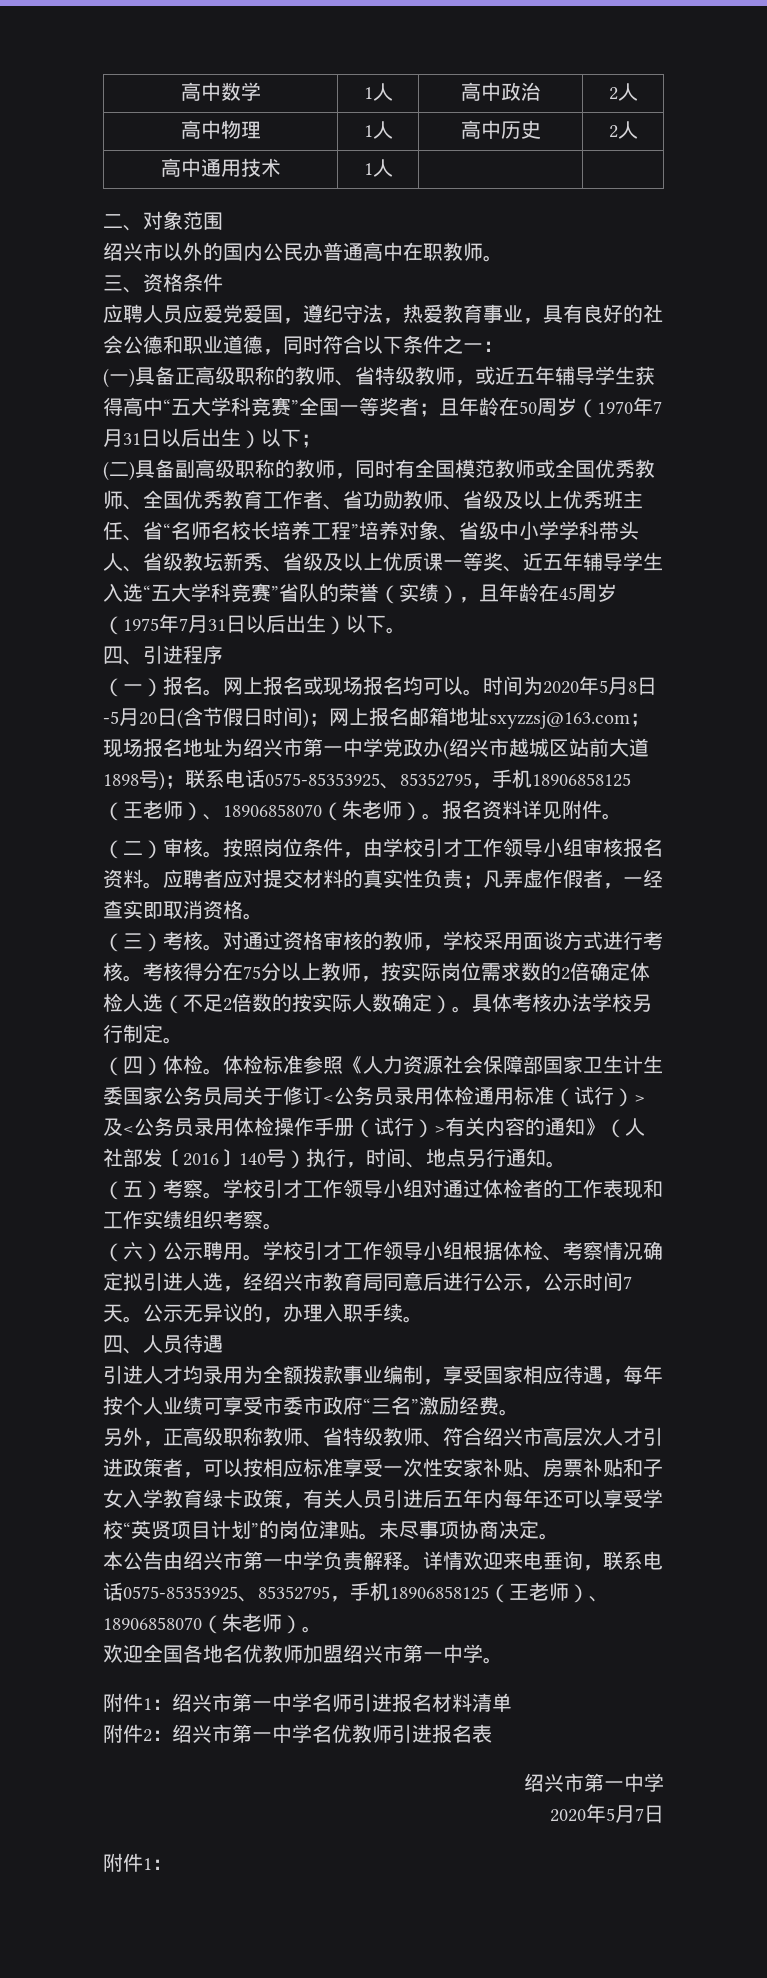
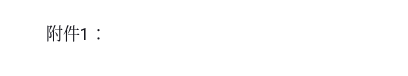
[180,82,261,101] [363,83,393,101] [460,82,541,101] [608,83,638,101] [180,120,261,139] [363,121,393,139] [460,120,541,139] [608,121,638,139] [160,158,281,177] [363,159,393,177] [103,211,223,231] [103,242,503,262] [103,273,223,293] [103,304,663,324] [103,335,503,355] [103,366,655,388] [103,397,662,418] [103,428,321,449] [103,459,655,481] [103,490,643,510] [103,521,639,541] [103,552,663,572] [103,583,617,604] [103,614,406,635] [103,645,223,665] [103,676,657,697] [103,707,650,729] [103,738,649,760] [103,769,631,791] [103,800,622,821] [103,838,663,859] [103,869,663,889] [103,900,263,920] [103,931,663,952] [103,962,650,982] [103,993,652,1014] [103,1024,183,1044] [103,1055,663,1076] [103,1086,645,1107] [103,1117,645,1138] [103,1148,566,1169] [103,1179,663,1200] [103,1210,283,1230] [103,1241,663,1262] [103,1272,632,1292] [103,1303,423,1323] [103,1334,223,1354] [103,1365,663,1385] [103,1396,519,1416] [103,1427,663,1447] [103,1458,663,1478] [103,1489,663,1509] [103,1520,559,1540] [103,1551,663,1571] [103,1582,609,1603] [103,1613,322,1634] [103,1644,503,1664] [103,1693,512,1712] [103,1724,492,1743] [524,1773,664,1792] [550,1804,664,1823] 高中数学 | 1人 | 高中政治 | 2人 // 高中物理 | 1人 | 高中历史 | 2人 // 高中通用技术 | 1人 | | // 二、对象范围 // 绍兴市以外的国内公民办普通高中在职教师。 // 三、资格条件 // 应聘人员应爱党爱国，遵纪守法，热爱教育事业，具有良好的社会公德和职业道德，同时符合以下条件之一： // (一)具备正高级职称的教师、省特级教师，或近五年辅导学生获得高中“五大学科竞赛”全国一等奖者；且年龄在50周岁（1970年7月31日以后出生）以下； // (二)具备副高级职称的教师，同时有全国模范教师或全国优秀教师、全国优秀教育工作者、省功勋教师、省级及以上优秀班主任、省“名师名校长培养工程”培养对象、省级中小学学科带头人、省级教坛新秀、省级及以上优质课一等奖、近五年辅导学生入选“五大学科竞赛”省队的荣誉（实绩），且年龄在45周岁（1975年7月31日以后出生）以下。 // 四、引进程序 // （一）报名。网上报名或现场报名均可以。时间为2020年5月8日-5月20日(含节假日时间)；网上报名邮箱地址sxyzzsj@163.com；现场报名地址为绍兴市第一中学党政办(绍兴市越城区站前大道1898号)；联系电话0575-85353925、85352795，手机18906858125（王老师）、18906858070（朱老师）。报名资料详见附件。 // （二）审核。按照岗位条件，由学校引才工作领导小组审核报名资料。应聘者应对提交材料的真实性负责；凡弄虚作假者，一经查实即取消资格。 // （三）考核。对通过资格审核的教师，学校采用面谈方式进行考核。考核得分在75分以上教师，按实际岗位需求数的2倍确定体检人选（不足2倍数的按实际人数确定）。具体考核办法学校另行制定。 // （四）体检。体检标准参照《人力资源社会保障部国家卫生计生委国家公务员局关于修订<公务员录用体检通用标准（试行）>及<公务员录用体检操作手册（试行）>有关内容的通知》（人社部发〔2016〕140号）执行，时间、地点另行通知。 // （五）考察。学校引才工作领导小组对通过体检者的工作表现和工作实绩组织考察。 // （六）公示聘用。学校引才工作领导小组根据体检、考察情况确定拟引进人选，经绍兴市教育局同意后进行公示，公示时间7天。公示无异议的，办理入职手续。 // 四、人员待遇 // 引进人才均录用为全额拨款事业编制，享受国家相应待遇，每年按个人业绩可享受市委市政府“三名”激励经费。 // 另外，正高级职称教师、省特级教师、符合绍兴市高层次人才引进政策者，可以按相应标准享受一次性安家补贴、房票补贴和子女入学教育绿卡政策，有关人员引进后五年内每年还可以享受学校“英贤项目计划”的岗位津贴。未尽事项协商决定。 // 本公告由绍兴市第一中学负责解释。详情欢迎来电垂询，联系电话0575-85353925、85352795，手机18906858125（王老师）、18906858070（朱老师）。 // 欢迎全国各地名优教师加盟绍兴市第一中学。 // 附件1：绍兴市第一中学名师引进报名材料清单 // 附件2：绍兴市第一中学名优教师引进报名表 // 绍兴市第一中学 // 2020年5月7日 // -> (46, 33) none

